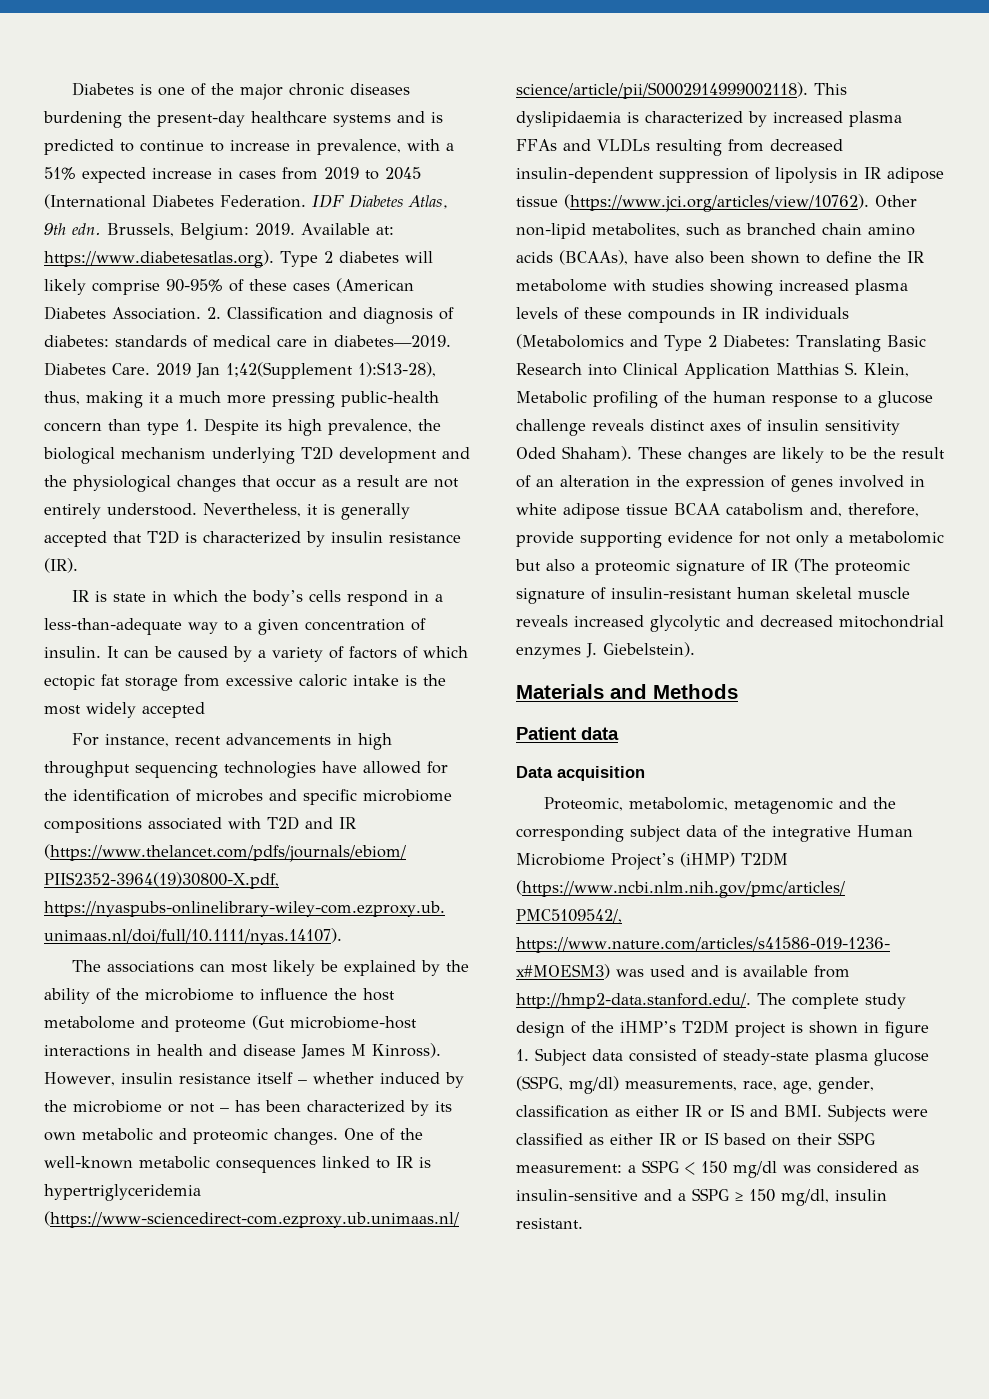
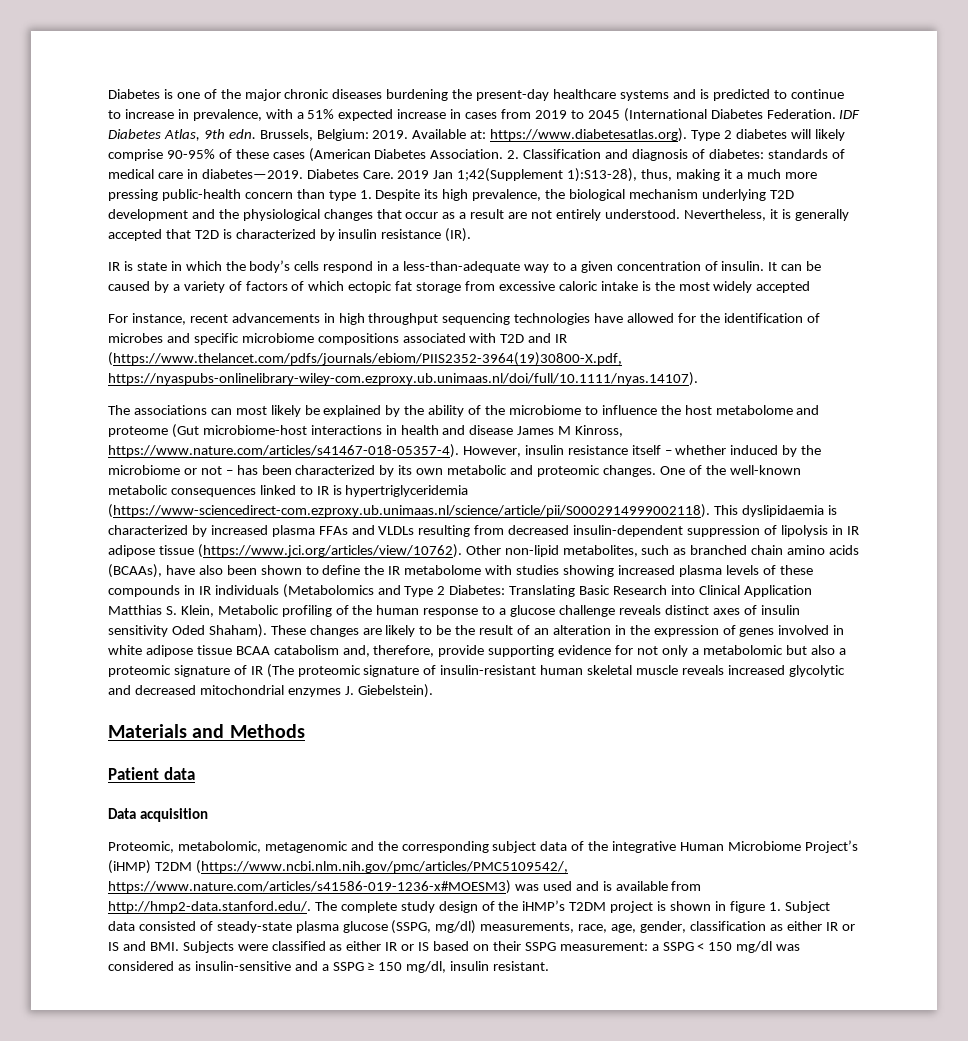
[372,1043,441,1058] Kinross). -> [575,425,624,437] [108,444,459,458] Kinross, https://www.nature.com/articles/s41467-018-05357-4).

